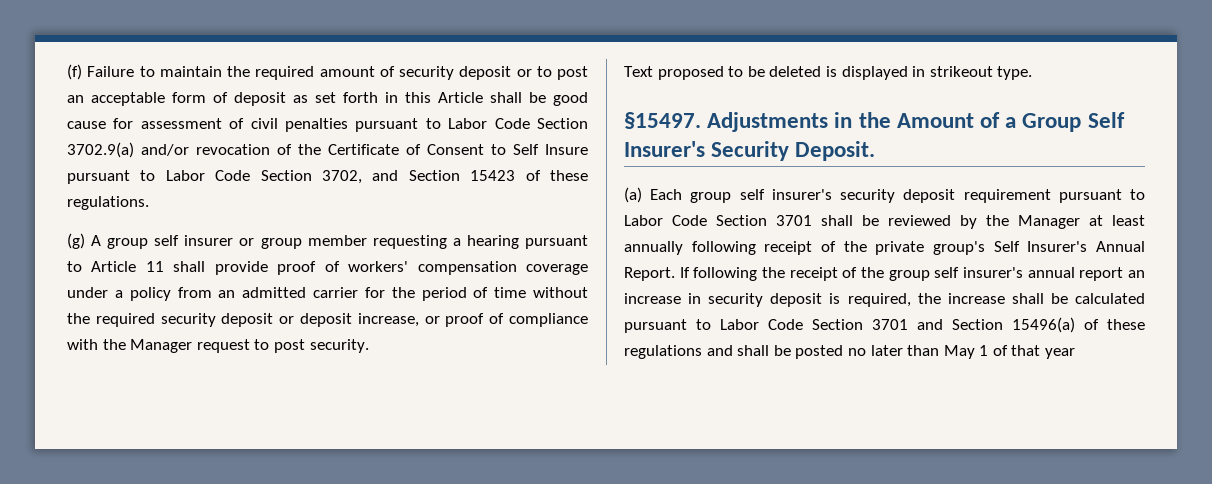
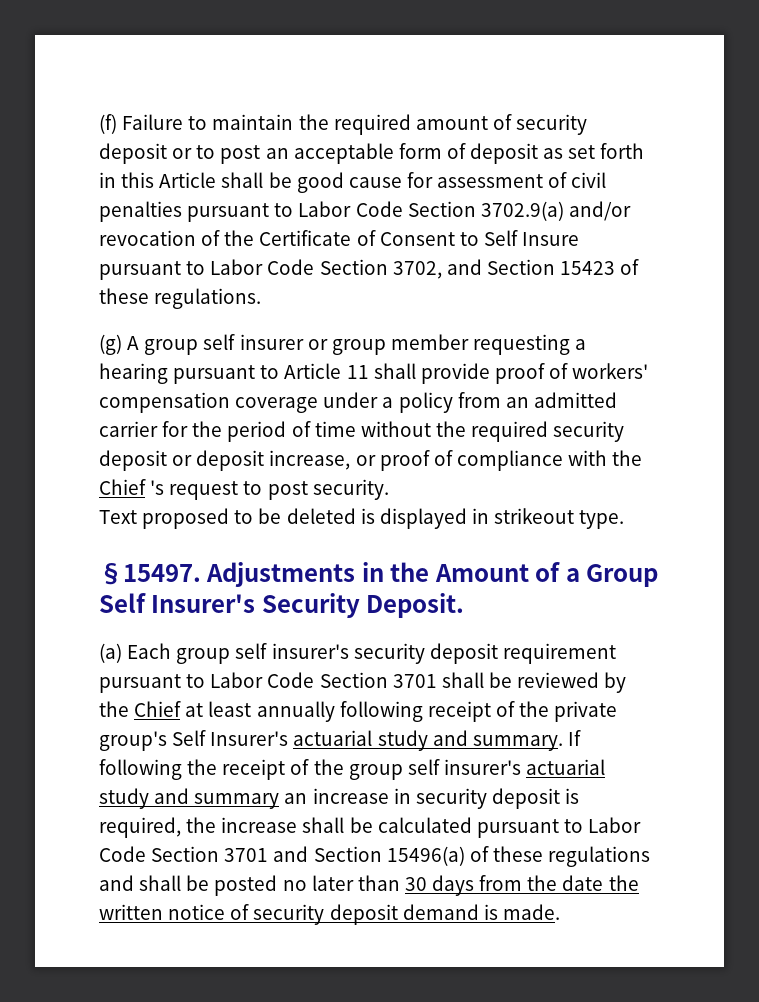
[130,339,193,353] Manager -> [99,479,165,495] Chief 's
[1018,215,1080,229] Manager -> [134,701,182,717] Chief
[1096,241,1145,252] [624,267,675,281] Annual Report. -> [293,730,563,751] actuarial study and summary.
[1027,267,1124,281] annual report -> [526,759,606,775] [99,788,280,809] actuarial study and summary
[943,345,1076,359] May 1 of that year -> [404,875,639,896] [99,904,560,925] 30 days from the date the written notice of security deposit demand is made.

